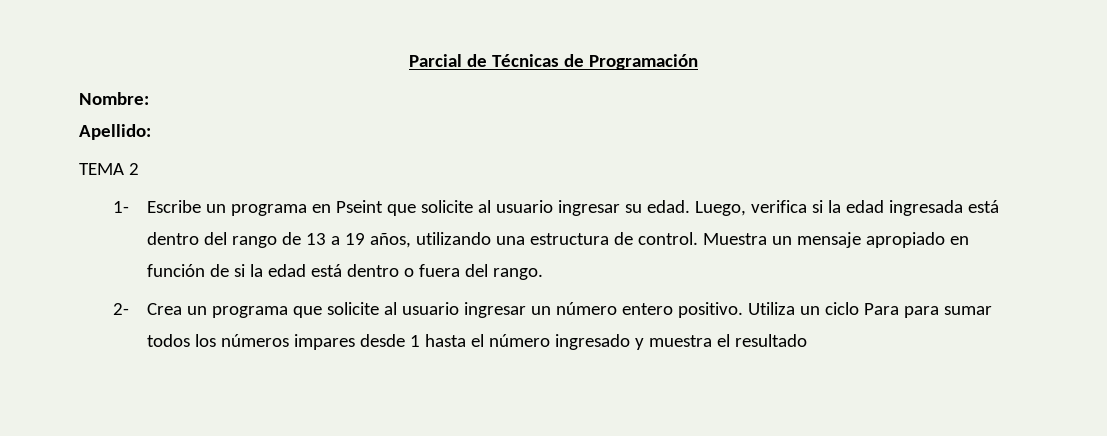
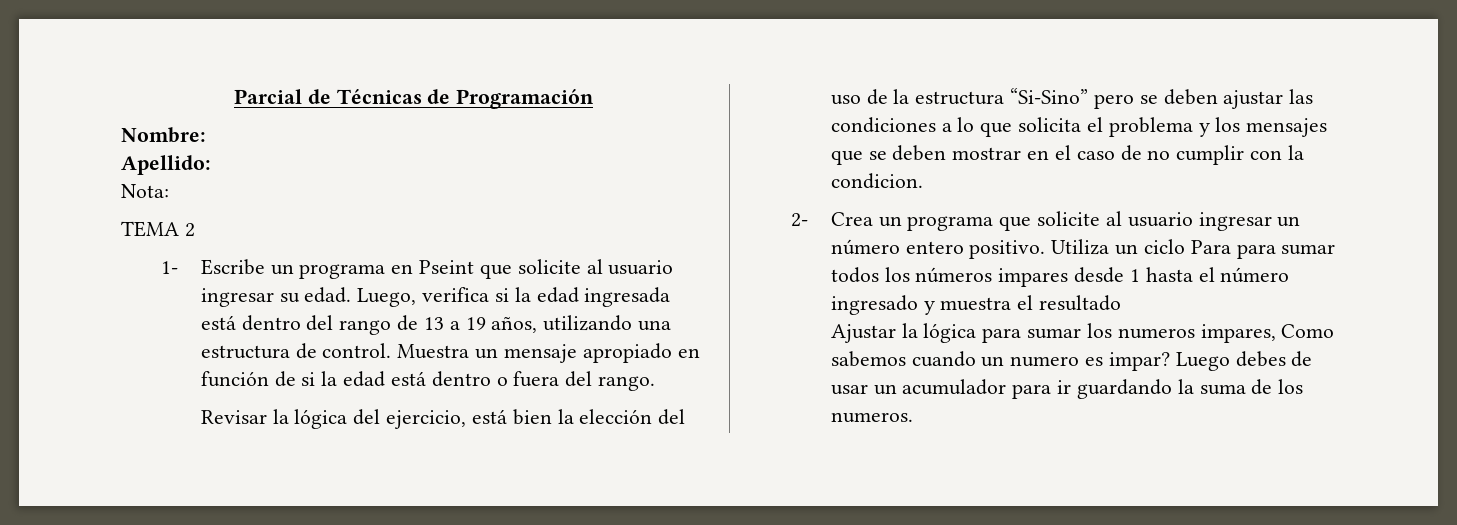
(151, 132) none -> [121,184,169,198] // Nota:
(544, 274) none -> [200,409,686,429] [830,88,1314,109] [830,117,1328,137] [830,145,1304,165] [830,173,923,189] // Revisar la lógica del ejercicio, está bien la elección del uso de la estructura “Si-Sino” pero se deben ajustar las condiciones a lo que solicita el problema y los mensajes que se deben mostrar en el caso de no cumplir con la condicion.
(808, 340) none -> [830,323,1335,343] [830,351,1313,371] [830,379,1304,399] [830,412,913,423] // Ajustar la lógica para sumar los numeros impares, Como sabemos cuando un numero es impar? Luego debes de usar un acumulador para ir guardando la suma de los numeros.

